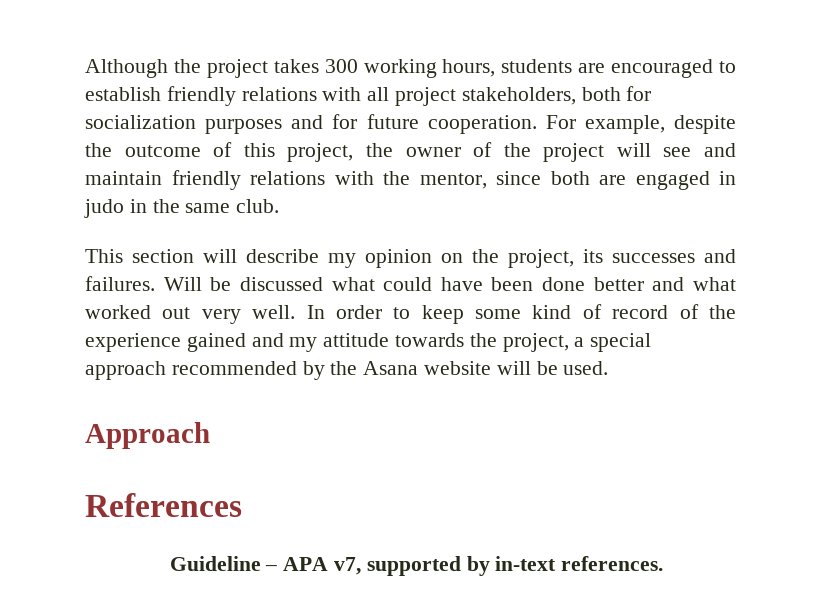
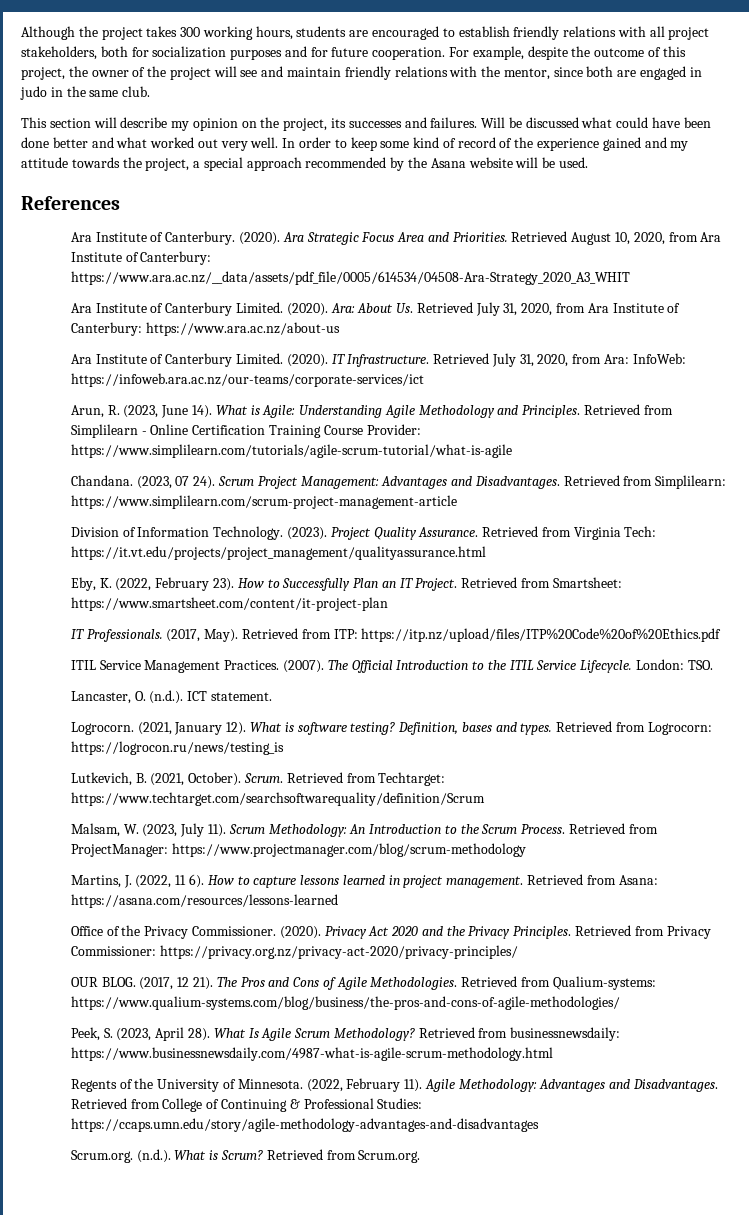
[85,422,210,449] // Approach -> (588, 162) none
[169,556,664,576] Guideline – APA v7, supported by in-text references. -> [70,231,722,245] [70,251,212,265] [70,271,630,285] [70,302,681,316] [70,322,340,336] [70,353,686,367] [70,373,424,387] [70,404,673,418] [70,424,421,438] [70,444,512,458] [70,475,727,489] [70,495,457,509] [70,526,657,540] [70,546,486,560] [70,577,622,591] [70,597,388,611] [70,628,722,642] [70,659,713,673] [70,690,272,704] [70,721,712,735] [70,741,284,755] [70,772,446,786] [70,792,485,806] [70,823,658,837] [70,843,526,857] [70,874,658,888] [70,894,338,908] [70,925,711,939] [70,945,518,959] [70,976,656,990] [70,996,620,1010] [70,1027,621,1041] [70,1047,553,1061] [70,1078,718,1092] [70,1098,423,1112] [70,1118,539,1132] [70,1149,421,1163] Ara Institute of Canterbury. (2020). Ara Strategic Focus Area and Priorities. Retrieved August 10, 2020, from Ara Institute of Canterbury: https://www.ara.ac.nz/__data/assets/pdf_file/0005/614534/04508-Ara-Strategy_2020_A3_WHIT // Ara Institute of Canterbury Limited. (2020). Ara: About Us. Retrieved July 31, 2020, from Ara Institute of Canterbury: https://www.ara.ac.nz/about-us // Ara Institute of Canterbury Limited. (2020). IT Infrastructure. Retrieved July 31, 2020, from Ara: InfoWeb: https://infoweb.ara.ac.nz/our-teams/corporate-services/ict // Arun, R. (2023, June 14). What is Agile: Understanding Agile Methodology and Principles. Retrieved from Simplilearn - Online Certification Training Course Provider: https://www.simplilearn.com/tutorials/agile-scrum-tutorial/what-is-agile // Chandana. (2023, 07 24). Scrum Project Management: Advantages and Disadvantages. Retrieved from Simplilearn: https://www.simplilearn.com/scrum-project-management-article // Division of Information Technology. (2023). Project Quality Assurance. Retrieved from Virginia Tech: https://it.vt.edu/projects/project_management/qualityassurance.html // Eby, K. (2022, February 23). How to Successfully Plan an IT Project. Retrieved from Smartsheet: https://www.smartsheet.com/content/it-project-plan // IT Professionals. (2017, May). Retrieved from ITP: https://itp.nz/upload/files/ITP%20Code%20of%20Ethics.pdf // ITIL Service Management Practices. (2007). The Official Introduction to the ITIL Service Lifecycle. London: TSO. // Lancaster, O. (n.d.). ICT statement. // Logrocorn. (2021, January 12). What is software testing? Definition, bases and types. Retrieved from Logrocorn: https://logrocon.ru/news/testing_is // Lutkevich, B. (2021, October). Scrum. Retrieved from Techtarget: https://www.techtarget.com/searchsoftwarequality/definition/Scrum // Malsam, W. (2023, July 11). Scrum Methodology: An Introduction to the Scrum Process. Retrieved from ProjectManager: https://www.projectmanager.com/blog/scrum-methodology // Martins, J. (2022, 11 6). How to capture lessons learned in project management. Retrieved from Asana: https://asana.com/resources/lessons-learned // Office of the Privacy Commissioner. (2020). Privacy Act 2020 and the Privacy Principles. Retrieved from Privacy Commissioner: https://privacy.org.nz/privacy-act-2020/privacy-principles/ // OUR BLOG. (2017, 12 21). The Pros and Cons of Agile Methodologies. Retrieved from Qualium-systems: https://www.qualium-systems.com/blog/business/the-pros-and-cons-of-agile-methodologies/ // Peek, S. (2023, April 28). What Is Agile Scrum Methodology? Retrieved from businessnewsdaily: https://www.businessnewsdaily.com/4987-what-is-agile-scrum-methodology.html // Regents of the University of Minnesota. (2022, February 11). Agile Methodology: Advantages and Disadvantages. Retrieved from College of Continuing & Professional Studies: https://ccaps.umn.edu/story/agile-methodology-advantages-and-disadvantages // Scrum.org. (n.d.). What is Scrum? Retrieved from Scrum.org.

